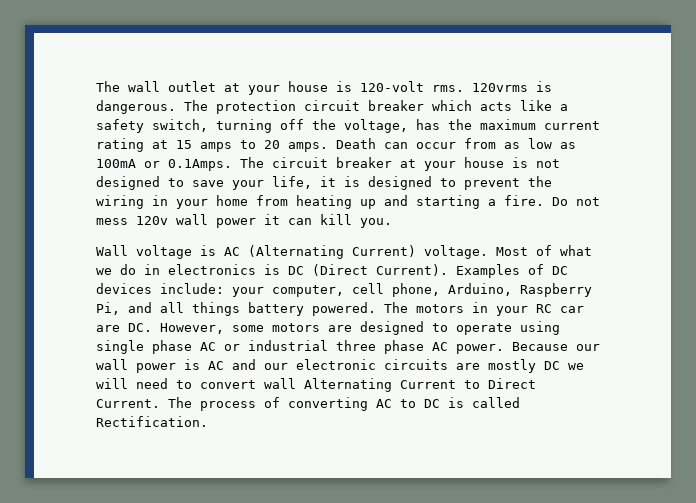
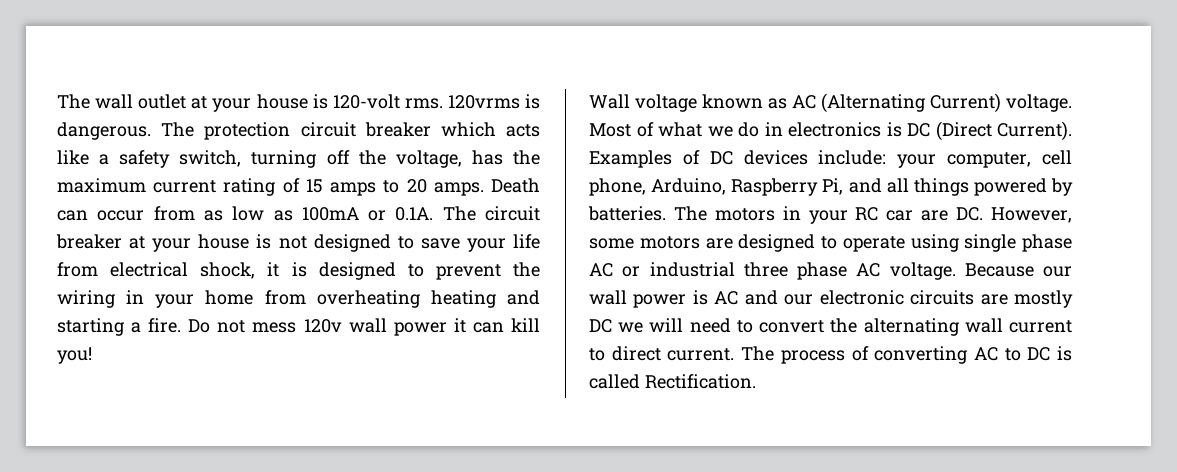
[152,140,168,149] at -> [282,178,300,193] of
[168,159,232,171] 0.1Amps. -> [395,207,434,221] 0.1A.
[272,176,312,189] life, -> [513,234,540,249] [57,262,256,279] life from electrical shock,
[296,195,376,209] heating up -> [316,290,496,308] overheating heating
[360,218,392,228] you. -> [57,347,92,364] you!
[200,245,216,256] is -> [702,94,787,109] known as
[248,302,376,316] battery powered. -> [973,178,1073,196] [588,206,666,221] powered by batteries.
[456,344,504,354] power. -> [889,262,956,280] voltage.
[264,378,536,392] [96,399,160,408] wall Alternating Current to Direct Current. -> [830,318,1072,336] [589,346,735,361] the alternating wall current to direct current.

